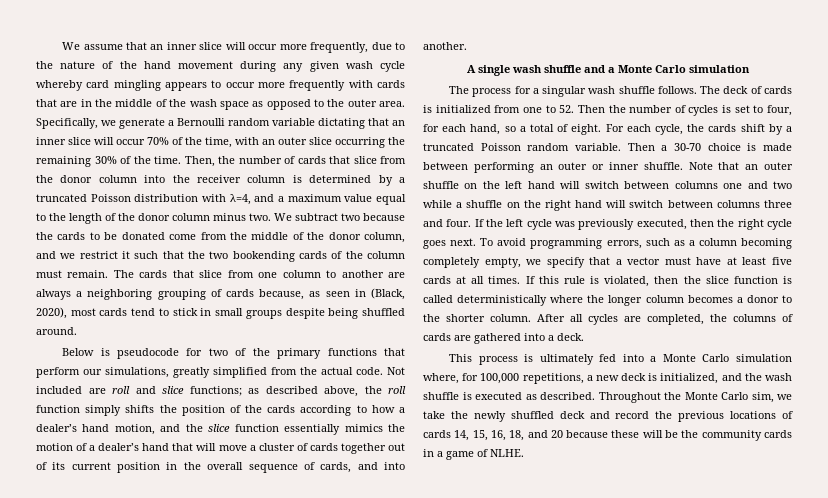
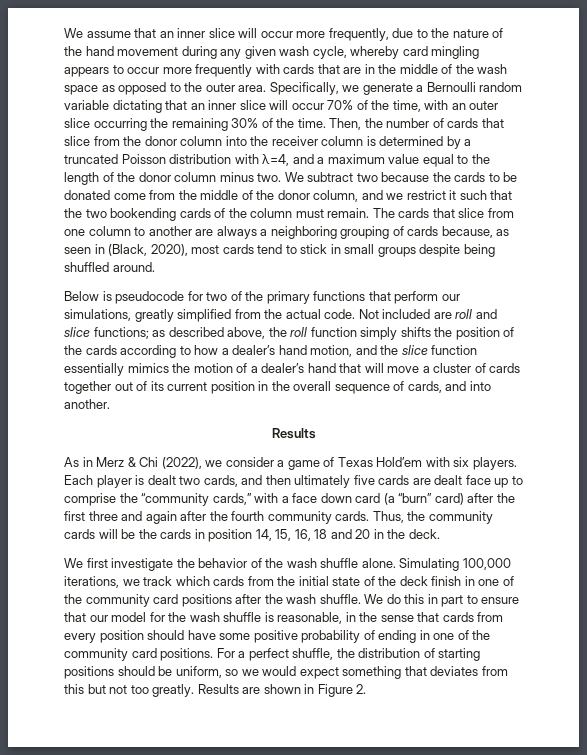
[379,61,405,72] cycle -> [312,46,347,59] cycle,
[466,65,750,76] [449,86,792,97] [423,105,792,116] [423,124,792,135] [423,143,792,151] [423,162,794,173] [423,181,792,189] [423,200,792,211] [423,219,792,230] [423,238,792,249] [423,257,792,268] [423,276,792,287] [423,295,792,306] [423,314,793,325] [423,333,584,344] [449,354,792,365] [423,373,792,384] [423,392,792,403] [423,411,793,422] [423,430,792,441] [423,449,524,460] A single wash shuffle and a Monte Carlo simulation // The process for a singular wash shuffle follows. The deck of cards is initialized from one to 52. Then the number of cycles is set to four, for each hand, so a total of eight. For each cycle, the cards shift by a truncated Poisson random variable. Then a 30-70 choice is made between performing an outer or inner shuffle. Note that an outer shuffle on the left hand will switch between columns one and two while a shuffle on the right hand will switch between columns three and four. If the left cycle was previously executed, then the right cycle goes next. To avoid programming errors, such as a column becoming completely empty, we specify that a vector must have at least five cards at all times. If this rule is violated, then the slice function is called deterministically where the longer column becomes a donor to the shorter column. After all cycles are completed, the columns of cards are gathered into a deck. // This process is ultimately fed into a Monte Carlo simulation where, for 100,000 repetitions, a new deck is initialized, and the wash shuffle is executed as described. Throughout the Monte Carlo sim, we take the newly shuffled deck and record the previous locations of cards 14, 15, 16, 18, and 20 because these will be the community cards in a game of NLHE. -> [271,428,316,439] [64,457,517,470] [64,475,523,488] [64,493,515,506] [64,511,493,524] [64,529,440,542] [64,558,511,571] [64,576,514,588] [64,594,520,607] [64,612,504,624] [64,630,491,643] [64,648,481,661] [64,666,508,679] [64,684,367,697] Results // As in Merz & Chi (2022), we consider a game of Texas Hold’em with six players. Each player is dealt two cards, and then ultimately five cards are dealt face up to comprise the “community cards,” with a face down card (a “burn” card) after the first three and again after the fourth community cards. Thus, the community cards will be the cards in position 14, 15, 16, 18 and 20 in the deck. // We first investigate the behavior of the wash shuffle alone. Simulating 100,000 iterations, we track which cards from the initial state of the deck finish in one of the community card positions after the wash shuffle. We do this in part to ensure that our model for the wash shuffle is reasonable, in the sense that cards from every position should have some positive probability of ending in one of the community card positions. For a perfect shuffle, the distribution of starting positions should be uniform, so we would expect something that deviates from this but not too greatly. Results are shown in Figure 2.

